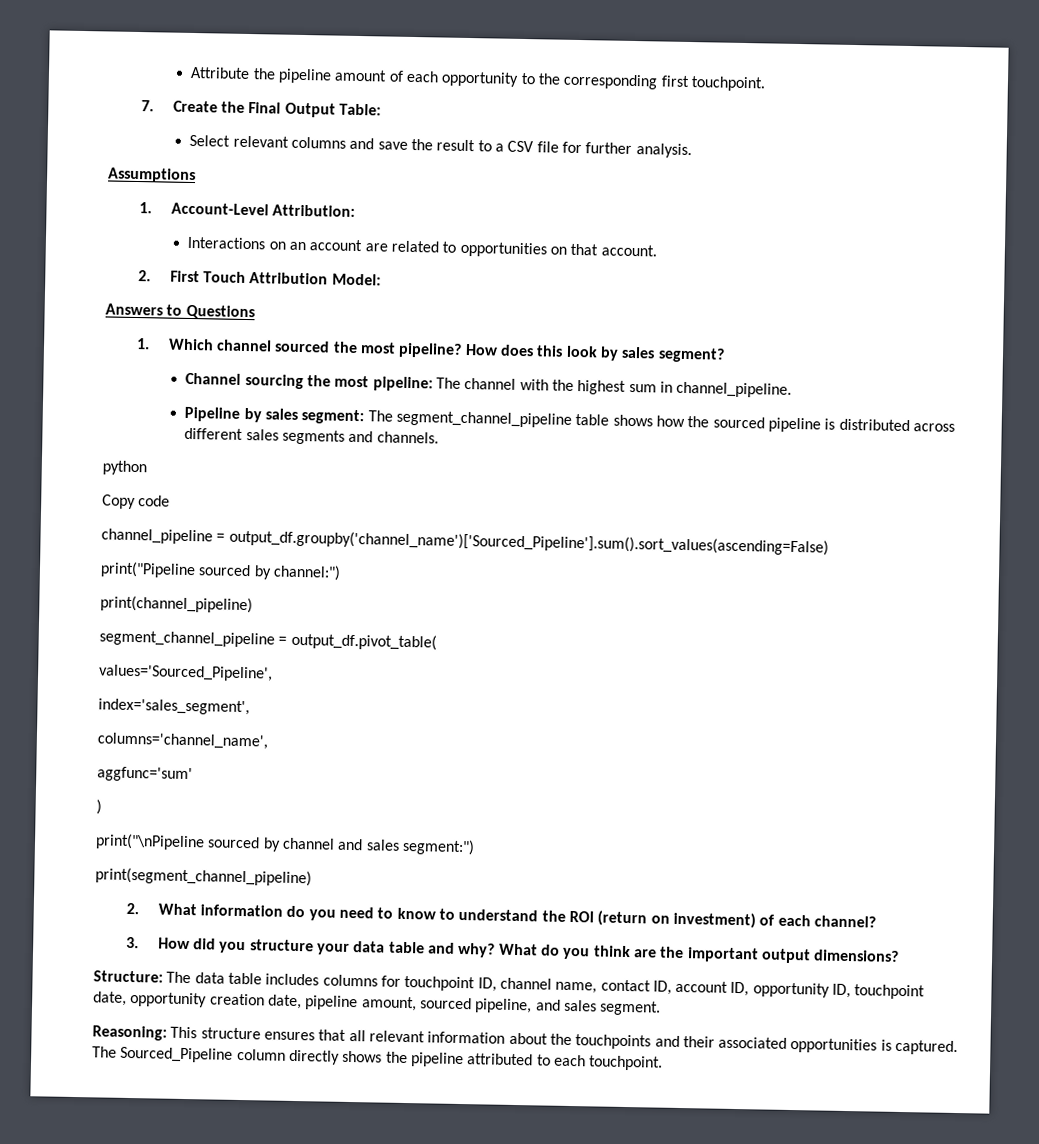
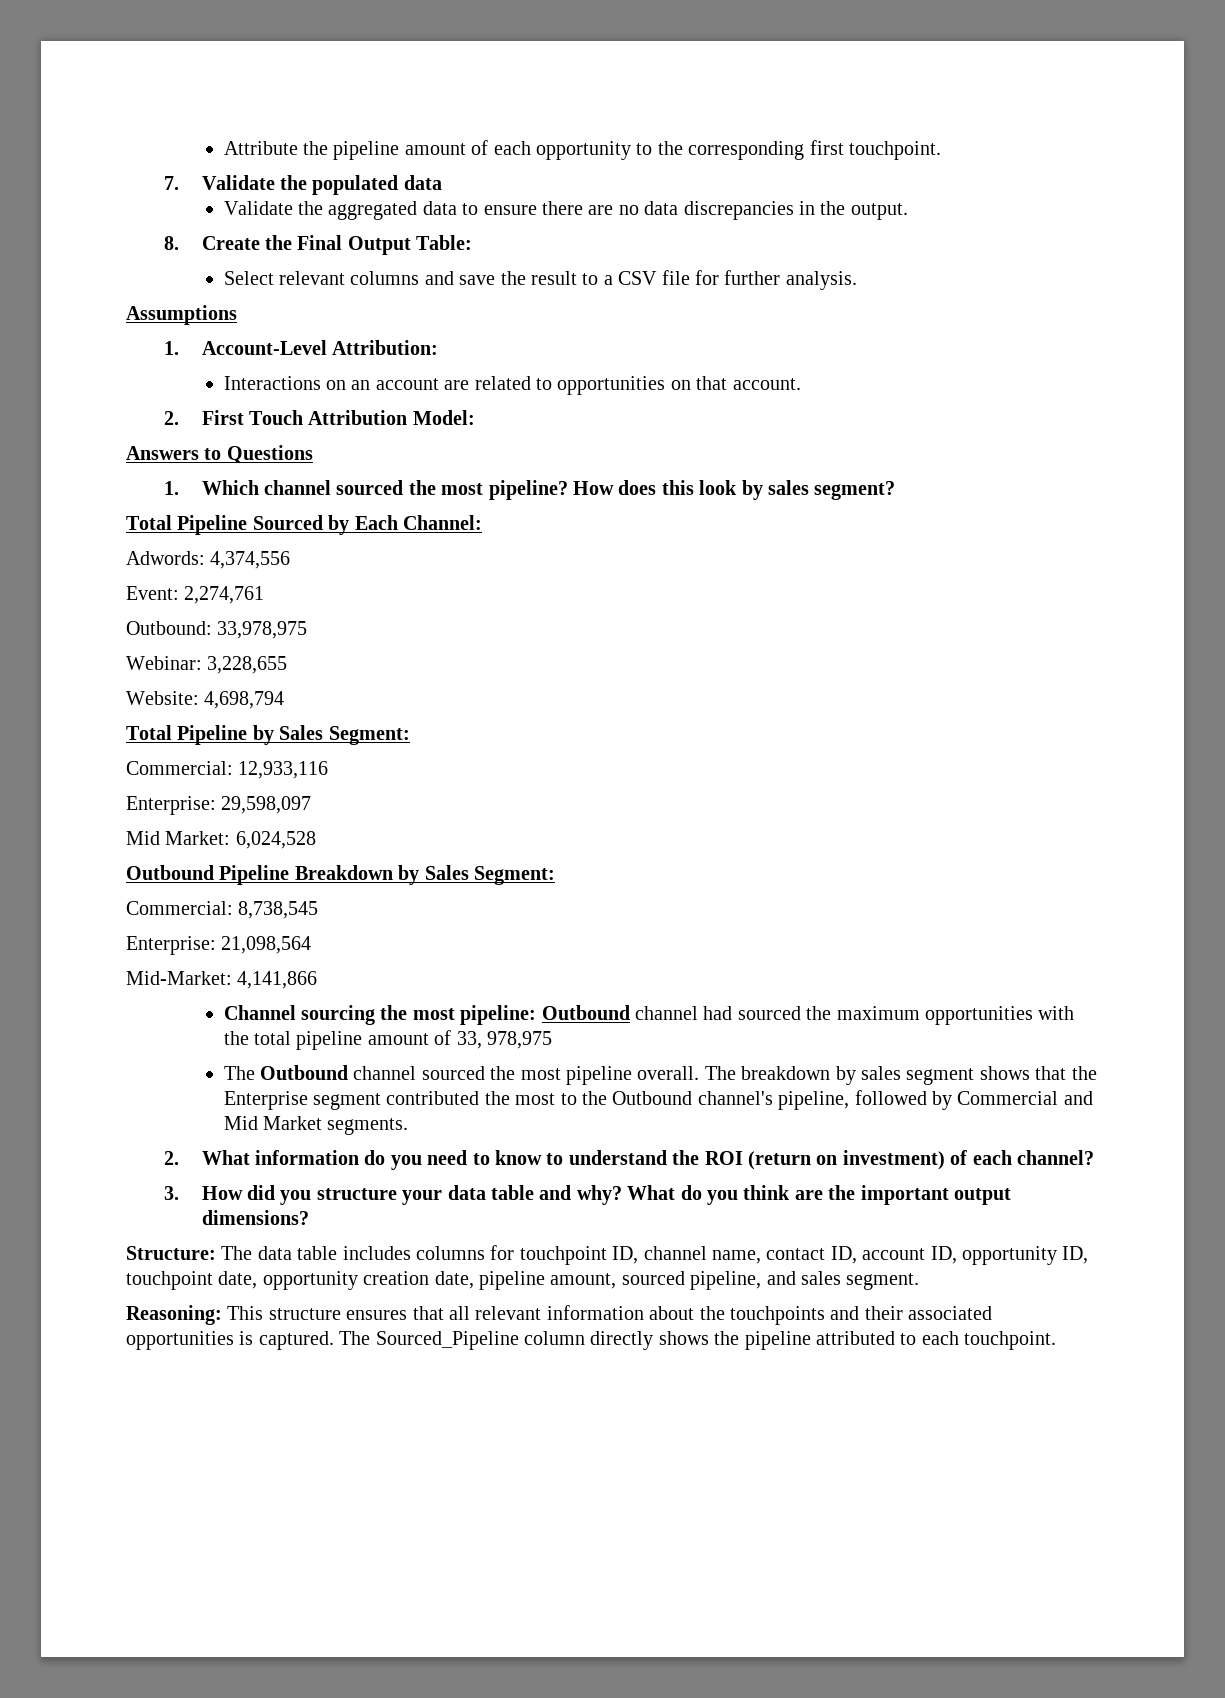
(154, 106) none -> [201,175,442,195] [223,201,908,220] [163,236,179,250] Validate the populated data // Validate the aggregated data to ensure there are no data discrepancies in the output. // 8.
(725, 355) none -> [126,515,482,535] [126,551,291,569] [126,586,265,604] [126,621,308,639] [126,656,288,674] [126,691,285,709] [126,725,410,745] [126,761,329,779] [126,796,312,815] [126,831,316,849] [126,865,555,885] [126,901,319,919] [126,936,312,955] [126,971,318,989] // Total Pipeline Sourced by Each Channel: // Adwords: 4,374,556 // Event: 2,274,761 // Outbound: 33,978,975 // Webinar: 3,228,655 // Website: 4,698,794 // Total Pipeline by Sales Segment: // Commercial: 12,933,116 // Enterprise: 29,598,097 // Mid Market: 6,024,528 // Outbound Pipeline Breakdown by Sales Segment: // Commercial: 8,738,545 // Enterprise: 21,098,564 // Mid-Market: 4,141,866
[436,377,793,398] [184,406,955,433] [184,427,439,445] [102,460,147,476] [102,494,171,510] [101,528,829,556] [100,561,341,581] [100,595,253,614] [99,630,437,651] [98,664,273,682] [98,698,250,716] [97,732,268,750] [97,766,193,783] [96,799,102,815] [95,833,475,856] [95,867,312,887] The channel with the highest sum in channel_pipeline. // Pipeline by sales segment: The segment_channel_pipeline table shows how the sourced pipeline is distributed across different sales segments and channels. // python // Copy code // channel_pipeline = output_df.groupby('channel_name')['Sourced_Pipeline'].sum().sort_values(ascending=False) // print("Pipeline sourced by channel:") // print(channel_pipeline) // segment_channel_pipeline = output_df.pivot_table( // values='Sourced_Pipeline', // index='sales_segment', // columns='channel_name', // aggfunc='sum' // ) // print("\nPipeline sourced by channel and sales segment:") // print(segment_channel_pipeline) -> [541,1005,1075,1025] [223,1030,553,1050] [223,1065,1097,1085] [223,1090,1093,1110] [223,1116,409,1135] Outbound channel had sourced the maximum opportunities with the total pipeline amount of 33, 978,975 // The Outbound channel sourced the most pipeline overall. The breakdown by sales segment shows that the Enterprise segment contributed the most to the Outbound channel's pipeline, followed by Commercial and Mid Market segments.

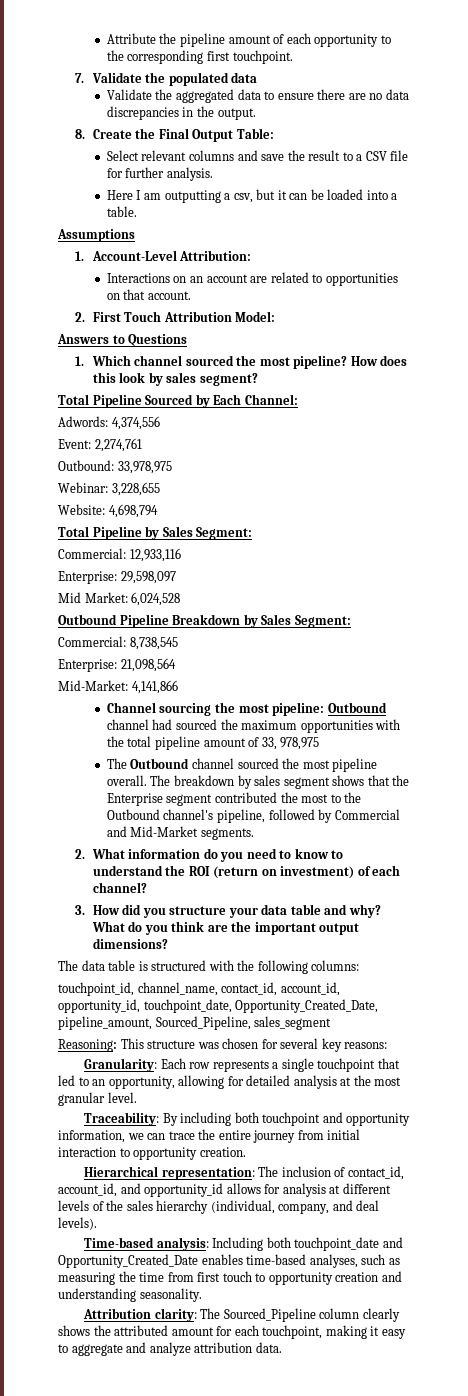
(857, 280) none -> [106,189,398,203] [106,206,137,217] // Here I am outputting a csv, but it can be loaded into a table.
[223,1116,323,1130] Mid Market -> [130,826,199,837] Mid-Market
[126,1246,216,1260] Structure: -> (168, 943) none
[342,1245,1089,1265] [126,1271,920,1290] [126,1305,993,1325] [126,1331,334,1350] includes columns for touchpoint ID, channel name, contact ID, account ID, opportunity ID, touchpoint date, opportunity creation date, pipeline amount, sourced pipeline, and sales segment. // Reasoning: This structure ensures that all relevant information about the touchpoints and their associated opportunities is captured. -> [138,960,360,974] [58,982,340,996] [58,999,379,1013] [58,1016,332,1030] [58,1038,388,1052] [84,1058,400,1072] [58,1075,402,1089] [58,1092,137,1106] [84,1112,411,1126] [58,1129,361,1143] [58,1147,246,1160] [84,1166,404,1180] [58,1183,391,1197] [58,1200,380,1214] [58,1217,97,1230] [84,1237,403,1251] [58,1254,400,1268] [58,1271,402,1285] [58,1288,202,1302] [83,1308,197,1322] is structured with the following columns: // touchpoint_id, channel_name, contact_id, account_id, opportunity_id, touchpoint_date, Opportunity_Created_Date, pipeline_amount, Sourced_Pipeline, sales_segment // Reasoning: This structure was chosen for several key reasons: // Granularity: Each row represents a single touchpoint that led to an opportunity, allowing for detailed analysis at the most granular level. // Traceability: By including both touchpoint and opportunity information, we can trace the entire journey from initial interaction to opportunity creation. // Hierarchical representation: The inclusion of contact_id, account_id, and opportunity_id allows for analysis at different levels of the sales hierarchy (individual, company, and deal levels). // Time-based analysis: Including both touchpoint_date and Opportunity_Created_Date enables time-based analyses, such as measuring the time from first touch to opportunity creation and understanding seasonality. // Attribution clarity:
[590,1331,654,1350] directly -> [362,1308,400,1322] clearly
[744,1331,1057,1350] pipeline attributed to each touchpoint. -> [114,1325,406,1339] [58,1342,282,1356] attributed amount for each touchpoint, making it easy to aggregate and analyze attribution data.

